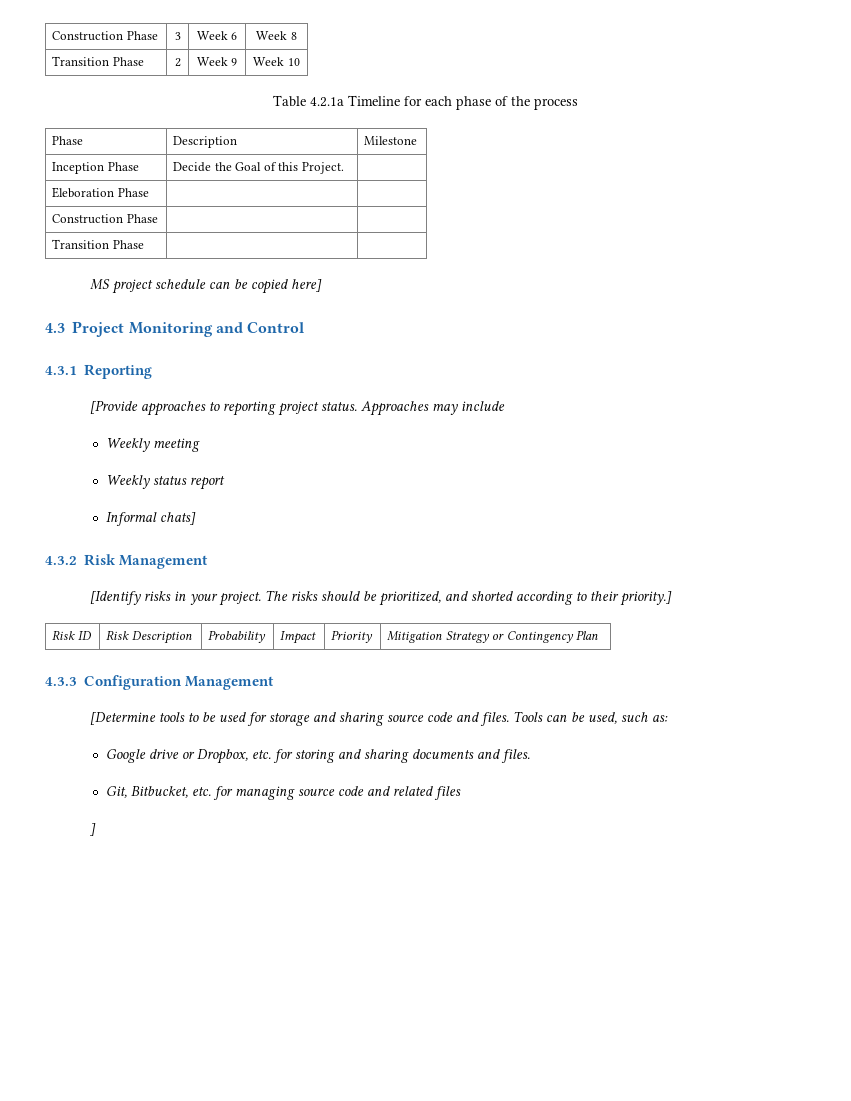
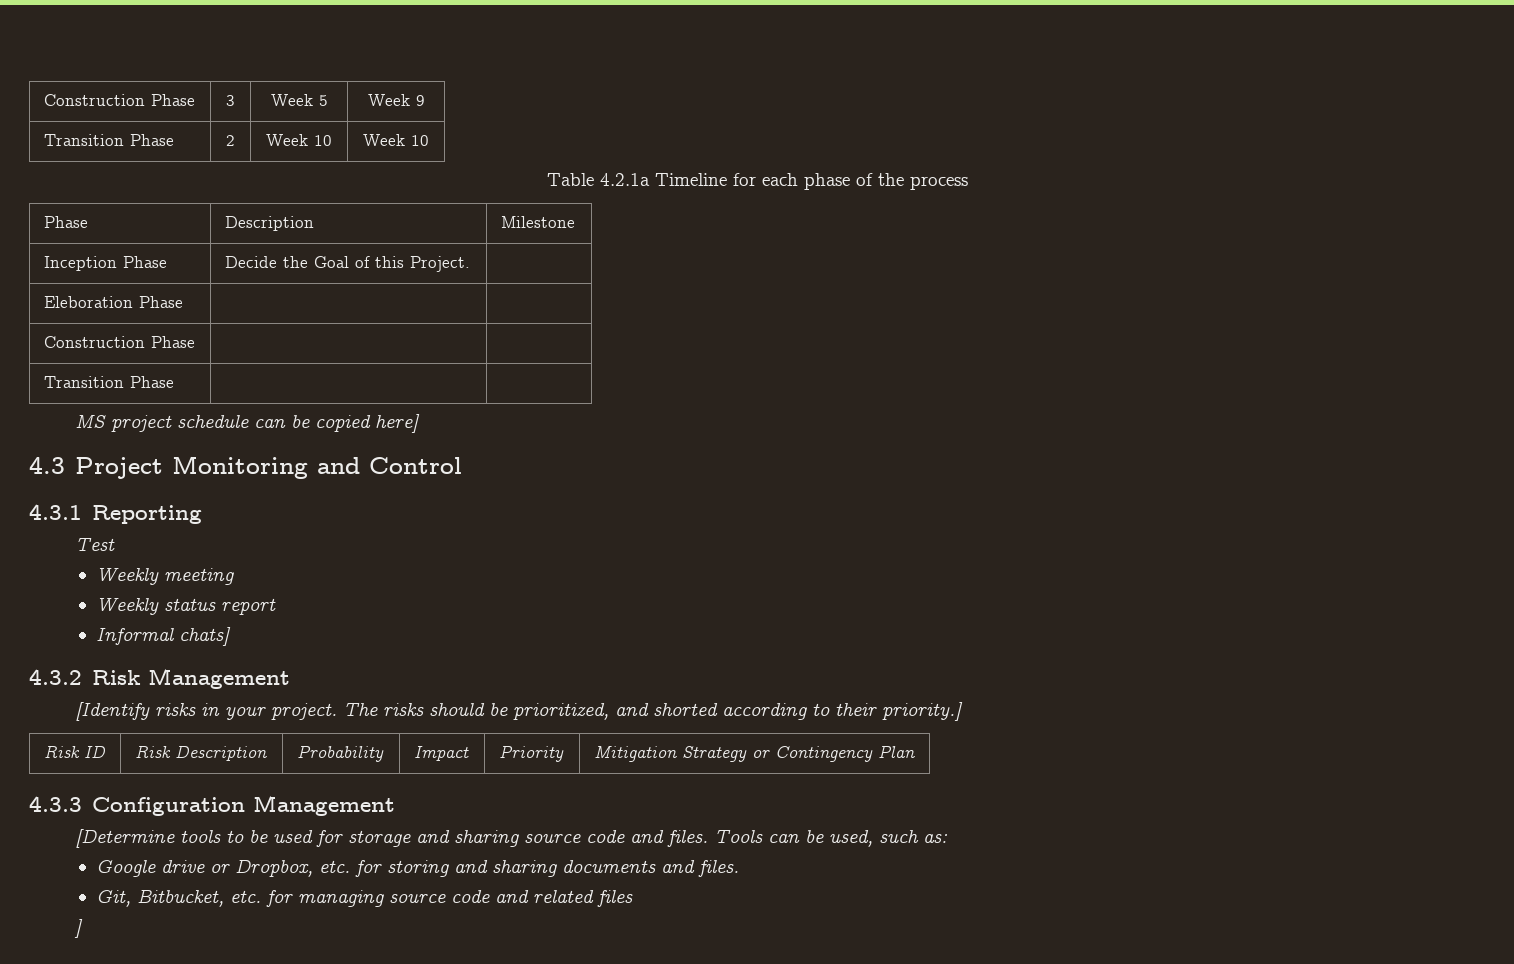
[231,32,238,40] [256,31,297,40] 6 | Week 8 -> [318,95,328,106] [367,94,425,106] 5 | Week 9
[231,58,238,66] 9 -> [314,135,332,146] 10
[89,400,505,416] [Provide approaches to reporting project status. Approaches may include -> [75,538,116,551] Test

